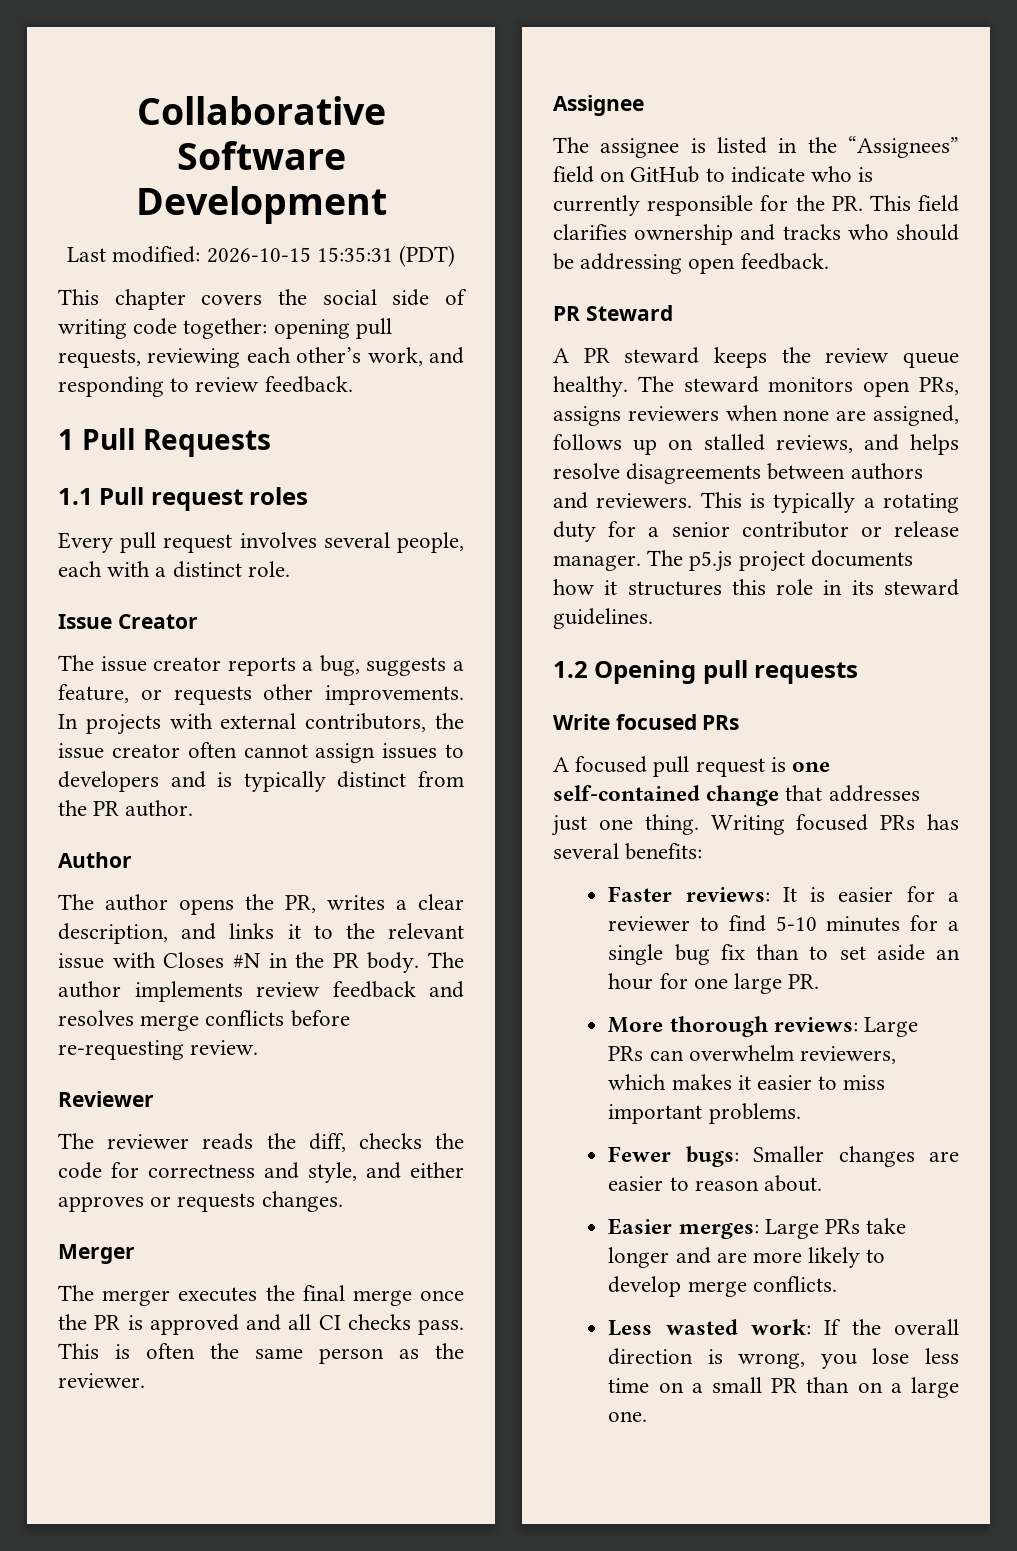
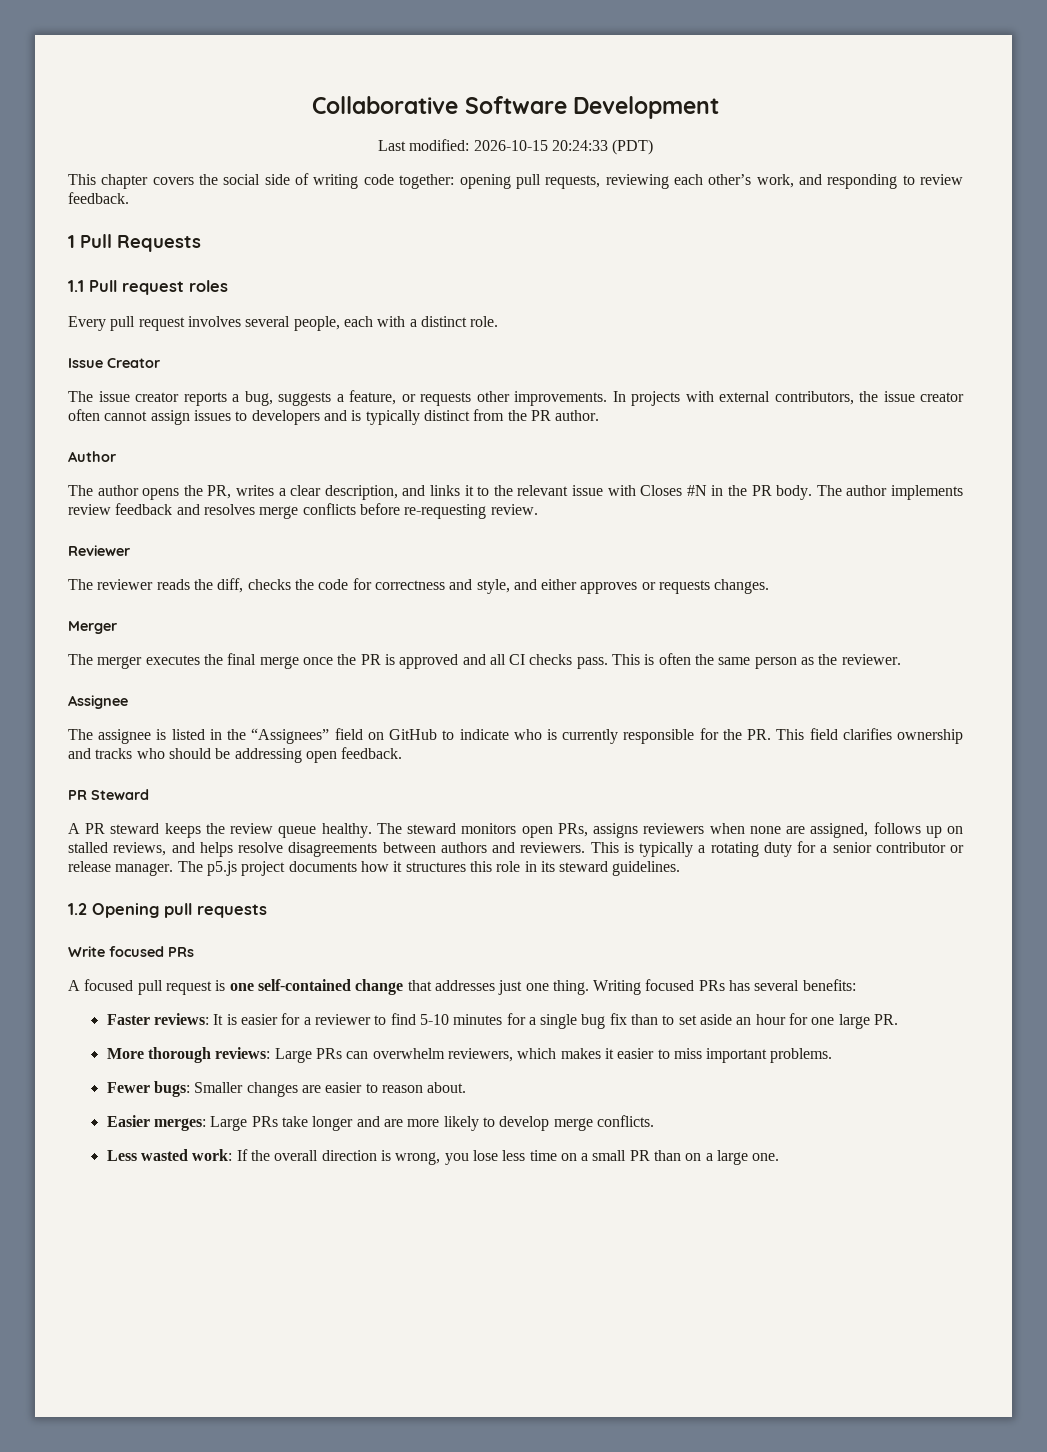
[316,247,393,262] 15:35:31 -> [551,140,608,151] 20:24:33

